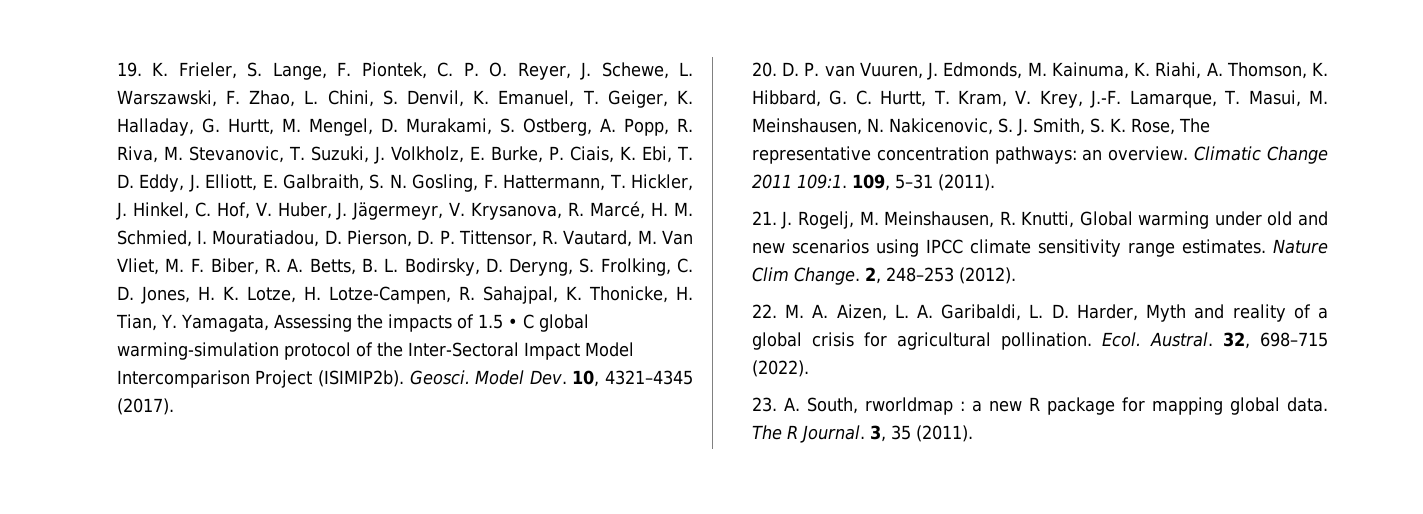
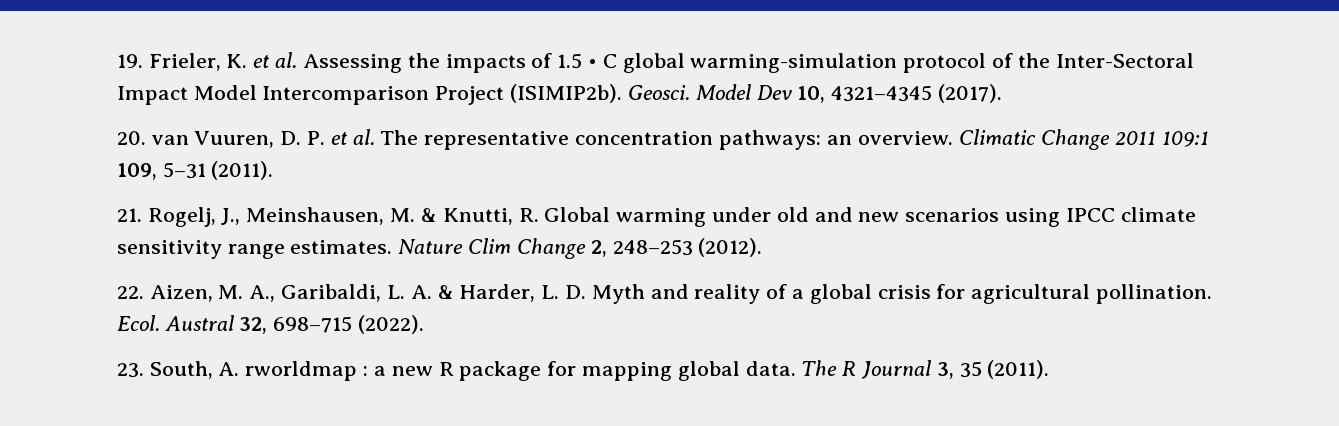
[152,62,693,80] [116,90,693,108] [116,118,693,136] [116,146,694,164] [116,174,693,192] [115,201,693,220] [116,230,694,247] [116,258,693,276] [116,286,693,304] [115,314,269,332] K. Frieler, S. Lange, F. Piontek, C. P. O. Reyer, J. Schewe, L. Warszawski, F. Zhao, L. Chini, S. Denvil, K. Emanuel, T. Geiger, K. Halladay, G. Hurtt, M. Mengel, D. Murakami, S. Ostberg, A. Popp, R. Riva, M. Stevanovic, T. Suzuki, J. Volkholz, E. Burke, P. Ciais, K. Ebi, T. D. Eddy, J. Elliott, E. Galbraith, S. N. Gosling, F. Hattermann, T. Hickler, J. Hinkel, C. Hof, V. Huber, J. Jägermeyr, V. Krysanova, R. Marcé, H. M. Schmied, I. Mouratiadou, D. Pierson, D. P. Tittensor, R. Vautard, M. Van Vliet, M. F. Biber, R. A. Betts, B. L. Bodirsky, D. Deryng, S. Frolking, C. D. Jones, H. K. Lotze, H. Lotze-Campen, R. Sahajpal, K. Thonicke, H. Tian, Y. Yamagata, -> [148,52,298,71] Frieler, K. et al.
[529,370,567,385] Dev. -> [756,85,792,100] Dev
[782,62,1328,80] [751,90,1328,108] [751,118,1175,136] D. P. van Vuuren, J. Edmonds, M. Kainuma, K. Riahi, A. Thomson, K. Hibbard, G. C. Hurtt, T. Kram, V. Krey, J.-F. Lamarque, T. Masui, M. Meinshausen, N. Nakicenovic, S. J. Smith, S. K. Rose, -> [151,129,375,148] van Vuuren, D. P. et al.
[796,174,847,189] 109:1. -> [1161,131,1209,147] 109:1
[781,211,1075,229] J. Rogelj, M. Meinshausen, R. Knutti, -> [147,207,539,227] Rogelj, J., Meinshausen, M. & Knutti, R.
[793,267,860,285] Change. -> [516,238,586,259] Change
[785,304,1022,321] M. A. Aizen, L. A. Garibaldi, -> [149,284,536,302] Aizen, M. A., Garibaldi, L. A. & Harder,
[1076,304,1138,321] Harder, -> (586, 292) none
[1149,332,1213,347] Austral. -> [164,315,234,331] Austral
[783,397,858,414] A. South, -> [149,361,240,379] South, A.
[799,425,865,443] Journal. -> [860,360,931,379] Journal

